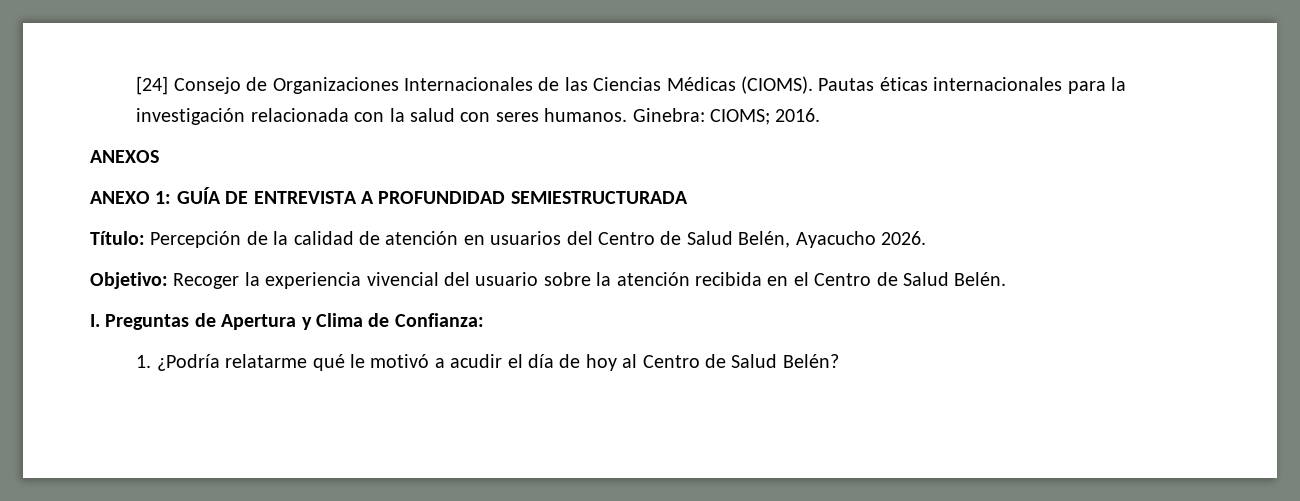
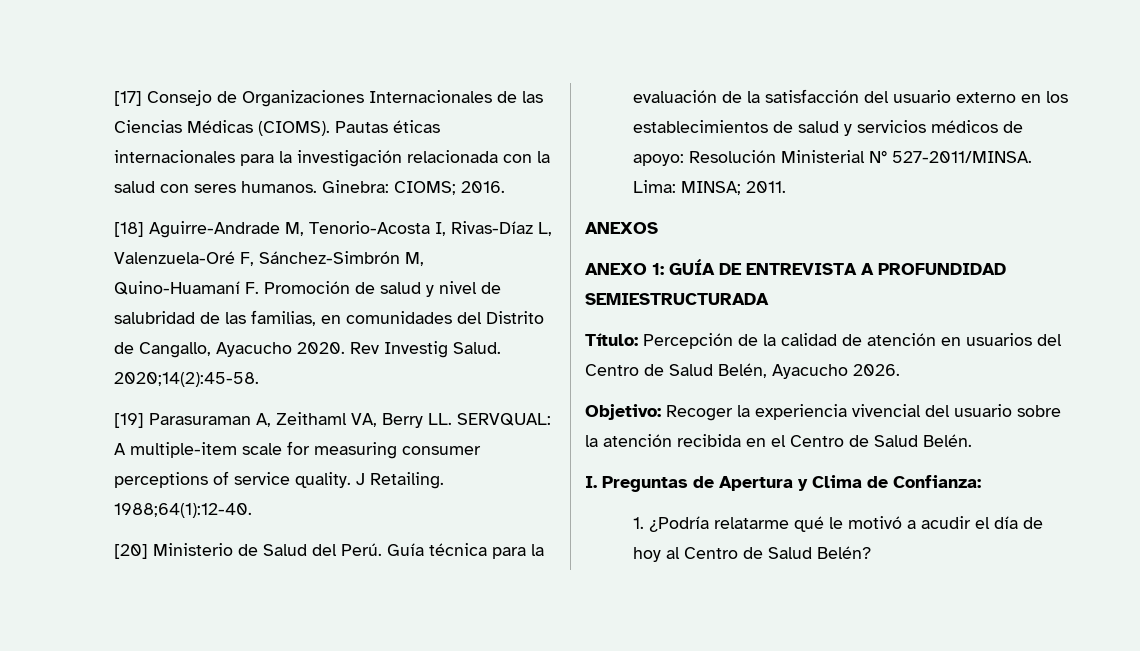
[136,76,169,95] [24] -> [114,91,143,106] [17]
(821, 115) none -> [114,221,553,238] [114,251,425,266] [114,281,502,297] [114,310,545,326] [114,341,502,358] [114,372,260,387] [114,412,552,428] [114,441,482,459] [114,471,445,489] [114,503,253,518] [114,543,545,559] [633,89,1069,103] [633,120,1024,136] [633,150,1033,166] [633,180,787,195] // [18] Aguirre-Andrade M, Tenorio-Acosta I, Rivas-Díaz L, Valenzuela-Oré F, Sánchez-Simbrón M, Quino-Huamaní F. Promoción de salud y nivel de salubridad de las familias, en comunidades del Distrito de Cangallo, Ayacucho 2020. Rev Investig Salud. 2020;14(2):45-58. // [19] Parasuraman A, Zeithaml VA, Berry LL. SERVQUAL: A multiple-item scale for measuring consumer perceptions of service quality. J Retailing. 1988;64(1):12-40. // [20] Ministerio de Salud del Perú. Guía técnica para la evaluación de la satisfacción del usuario externo en los establecimientos de salud y servicios médicos de apoyo: Resolución Ministerial N° 527-2011/MINSA. Lima: MINSA; 2011.

